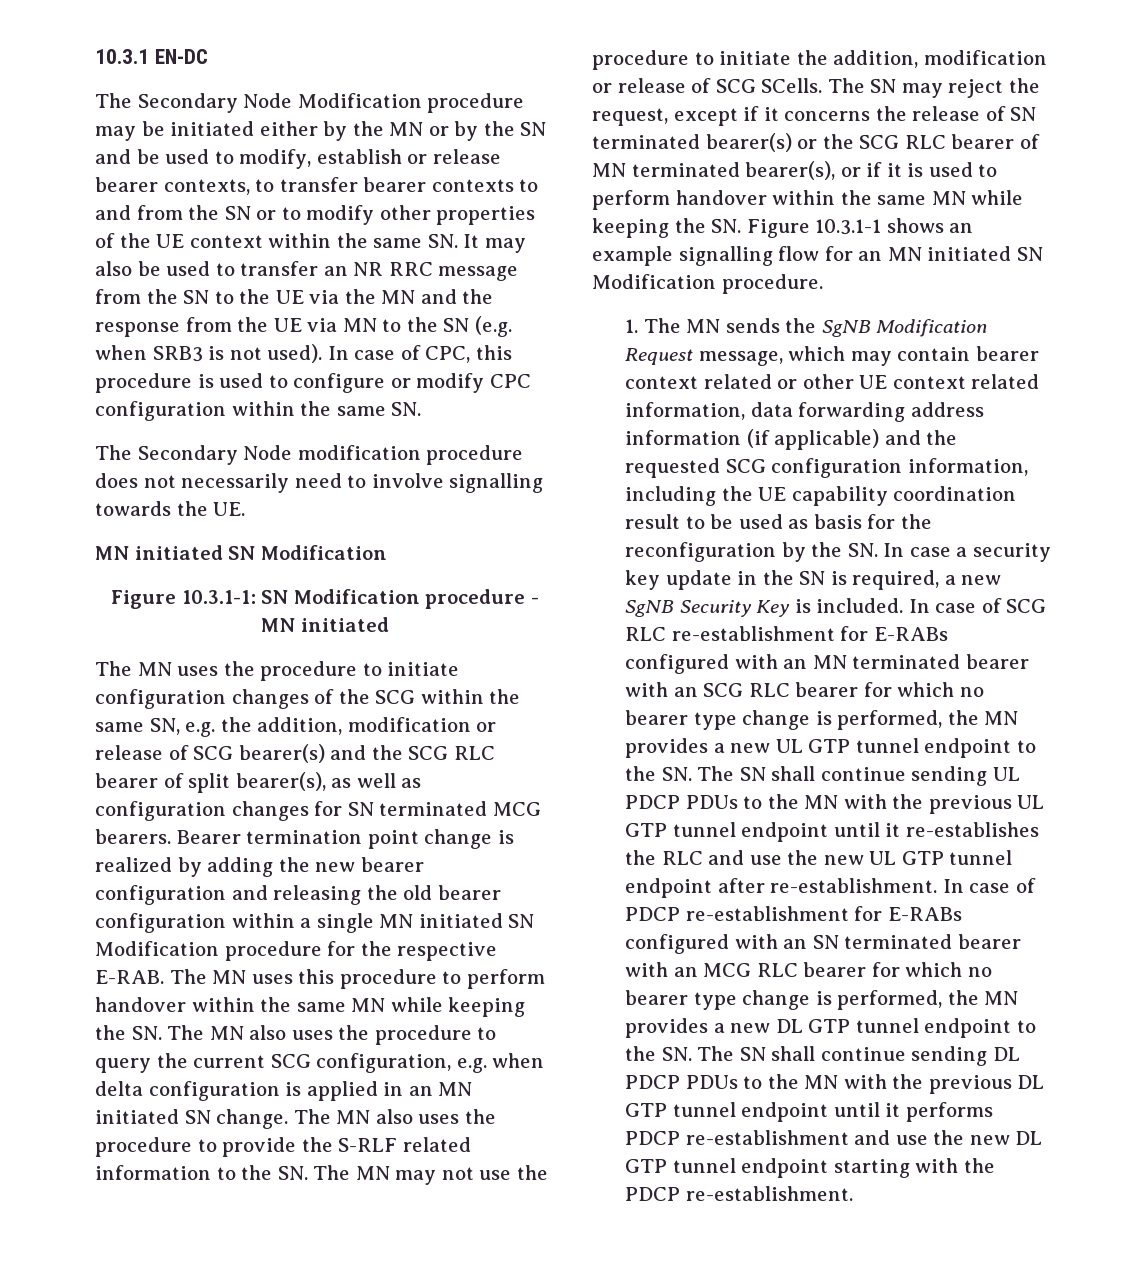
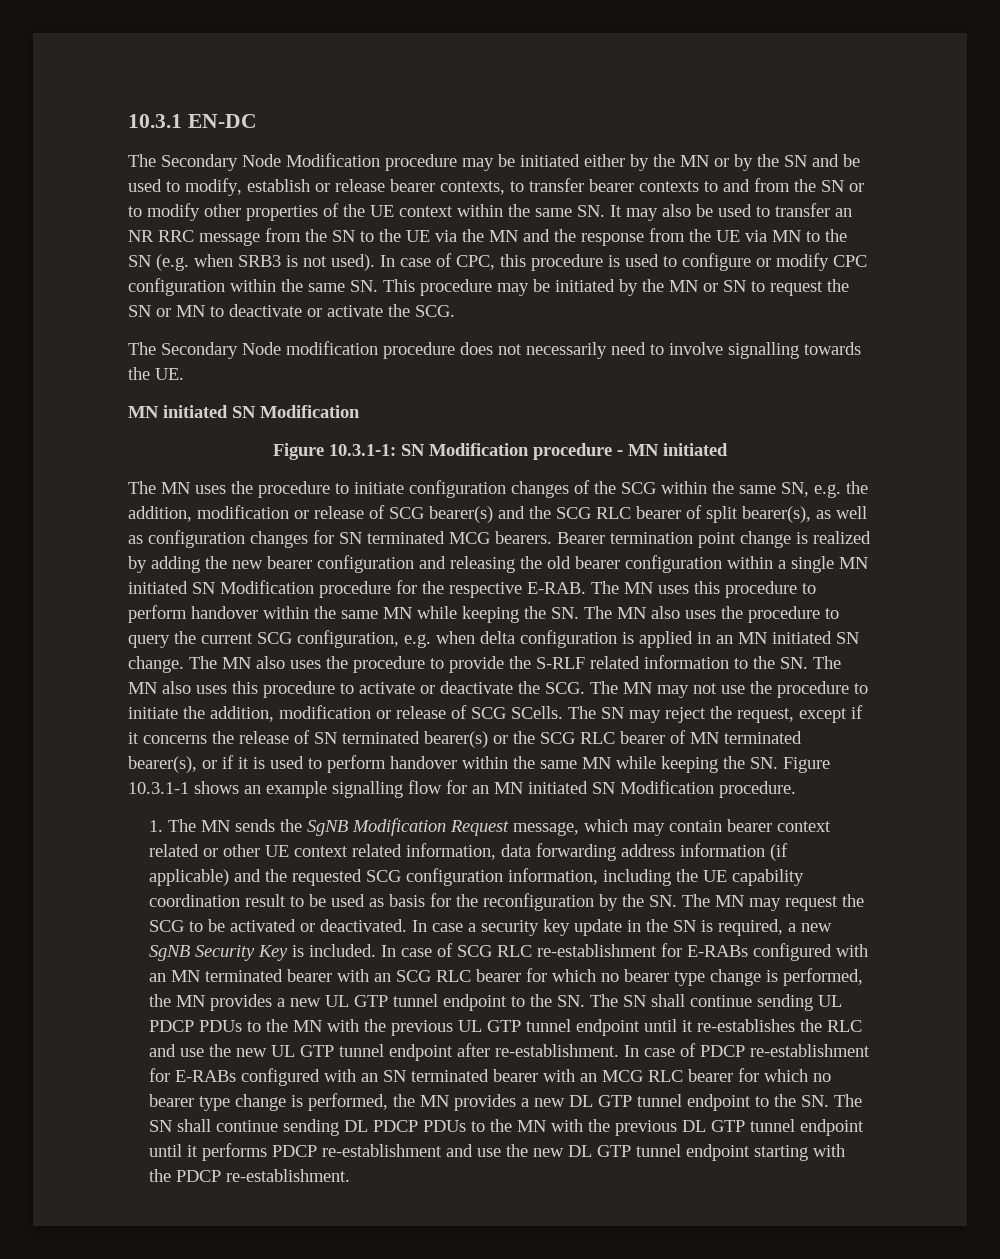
(422, 409) none -> [383,279,849,296] [128,304,455,317] This procedure may be initiated by the MN or SN to request the SN or MN to deactivate or activate the SCG.
(390, 1173) none -> [162,681,652,698] also uses this procedure to activate or deactivate the SCG. The MN
(878, 550) none -> [682,894,865,911] [149,919,408,932] The MN may request the SCG to be activated or deactivated.

